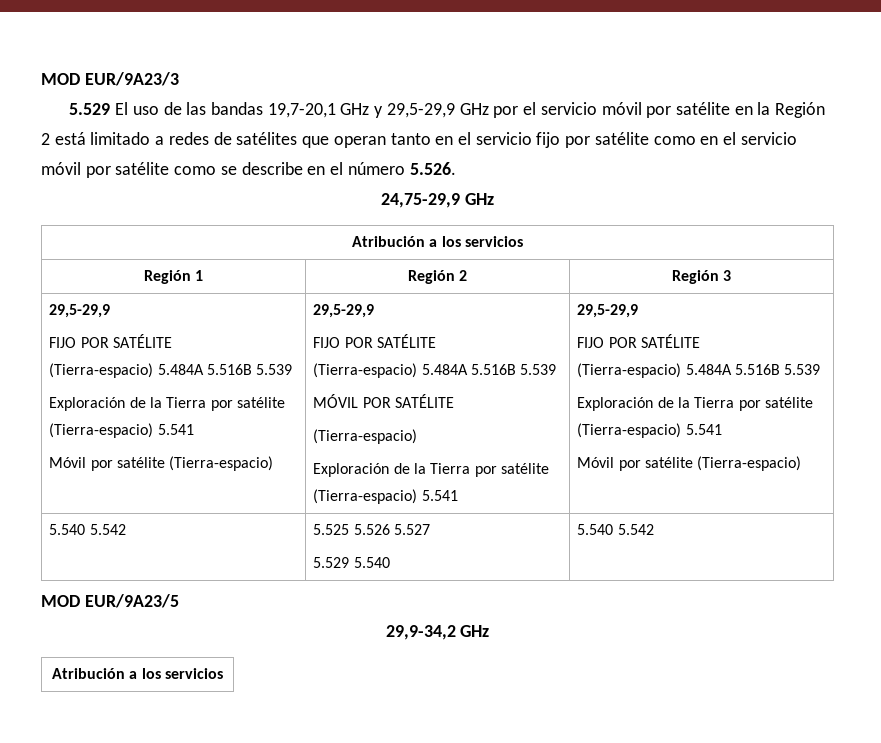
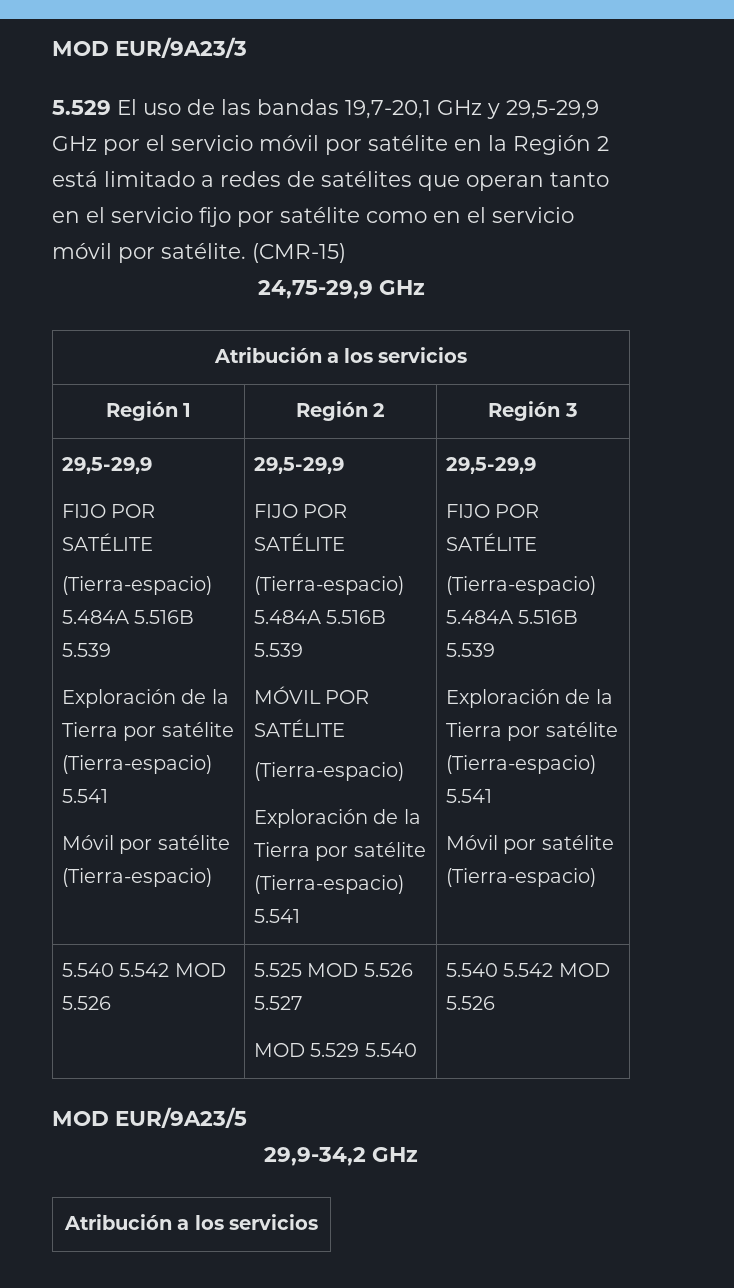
[115,162,456,175] satélite como se describe en el número 5.526. -> [161,243,346,263] satélite. (CMR-15)
(126, 529) none -> [174,963,226,977] [62,996,112,1010] MOD 5.526
(350, 529) none -> [307,963,359,977] MOD
(430, 529) none -> [254,1043,306,1057] MOD
(654, 529) none -> [558,963,610,977] [446,996,496,1010] MOD 5.526

